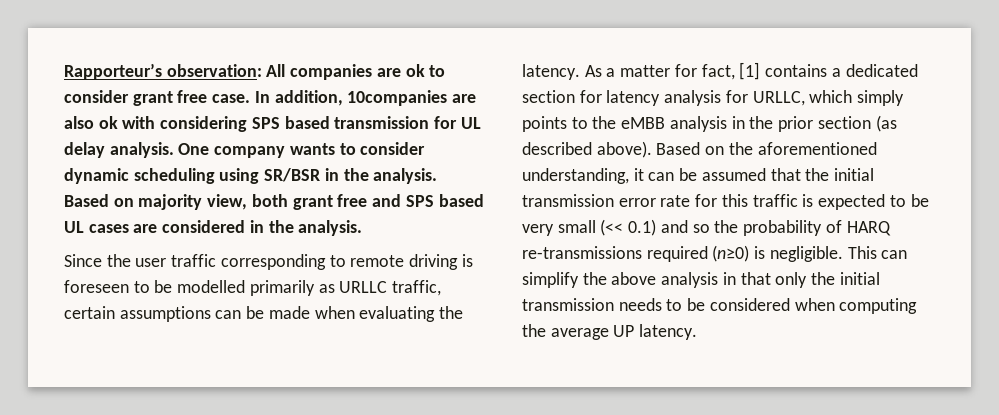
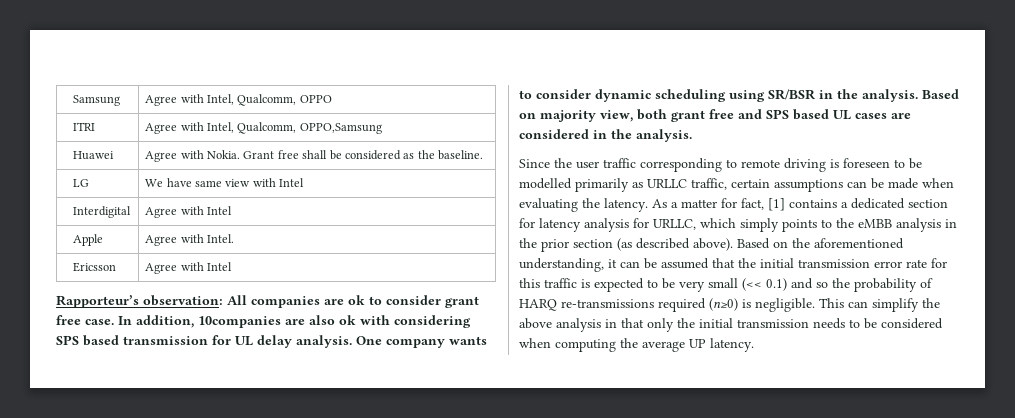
(64, 71) none -> [73,95,121,106] [145,94,332,106] [73,122,96,131] [145,122,382,134] [73,151,115,160] [145,150,484,162] [73,179,90,187] [145,178,305,187] [73,206,132,218] [145,206,233,218] [73,234,104,246] [145,234,235,246] [73,262,117,272] [145,262,233,274] Samsung | Agree with Intel, Qualcomm, OPPO // ITRI | Agree with Intel, Qualcomm, OPPO,Samsung // Huawei | Agree with Nokia. Grant free shall be considered as the baseline. // LG | We have same view with Intel // Interdigital | Agree with Intel // Apple | Agree with Intel. // Ericsson | Agree with Intel //

